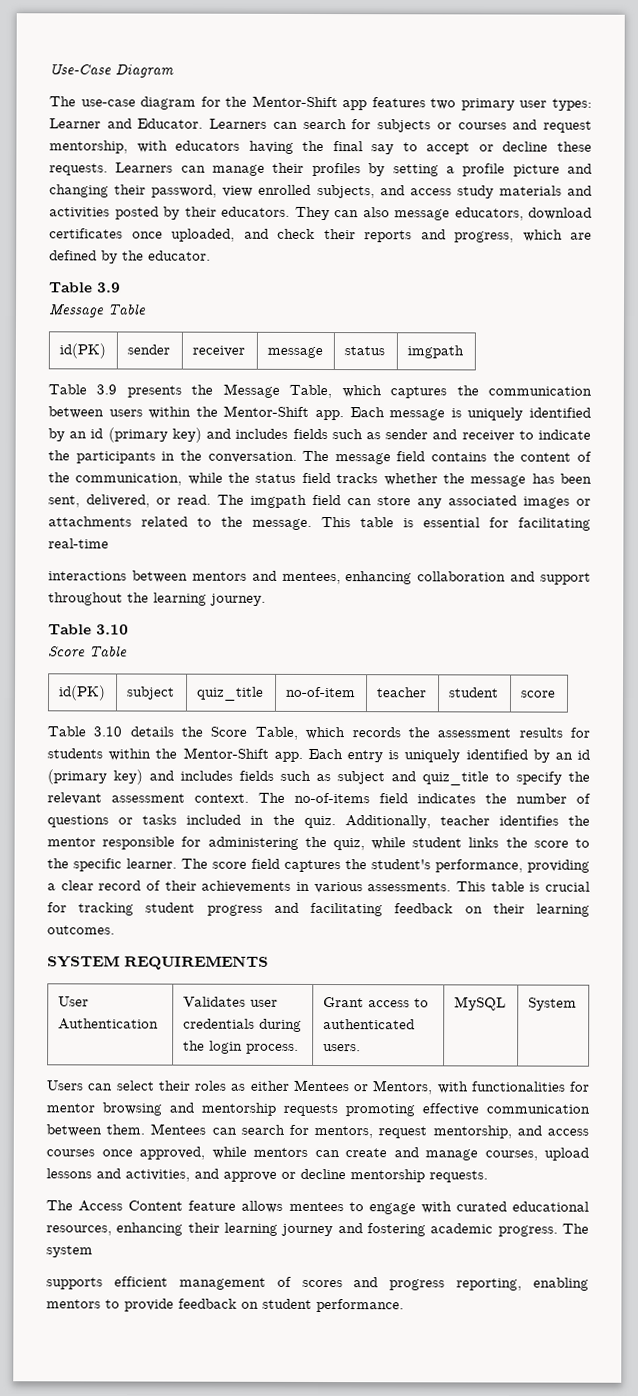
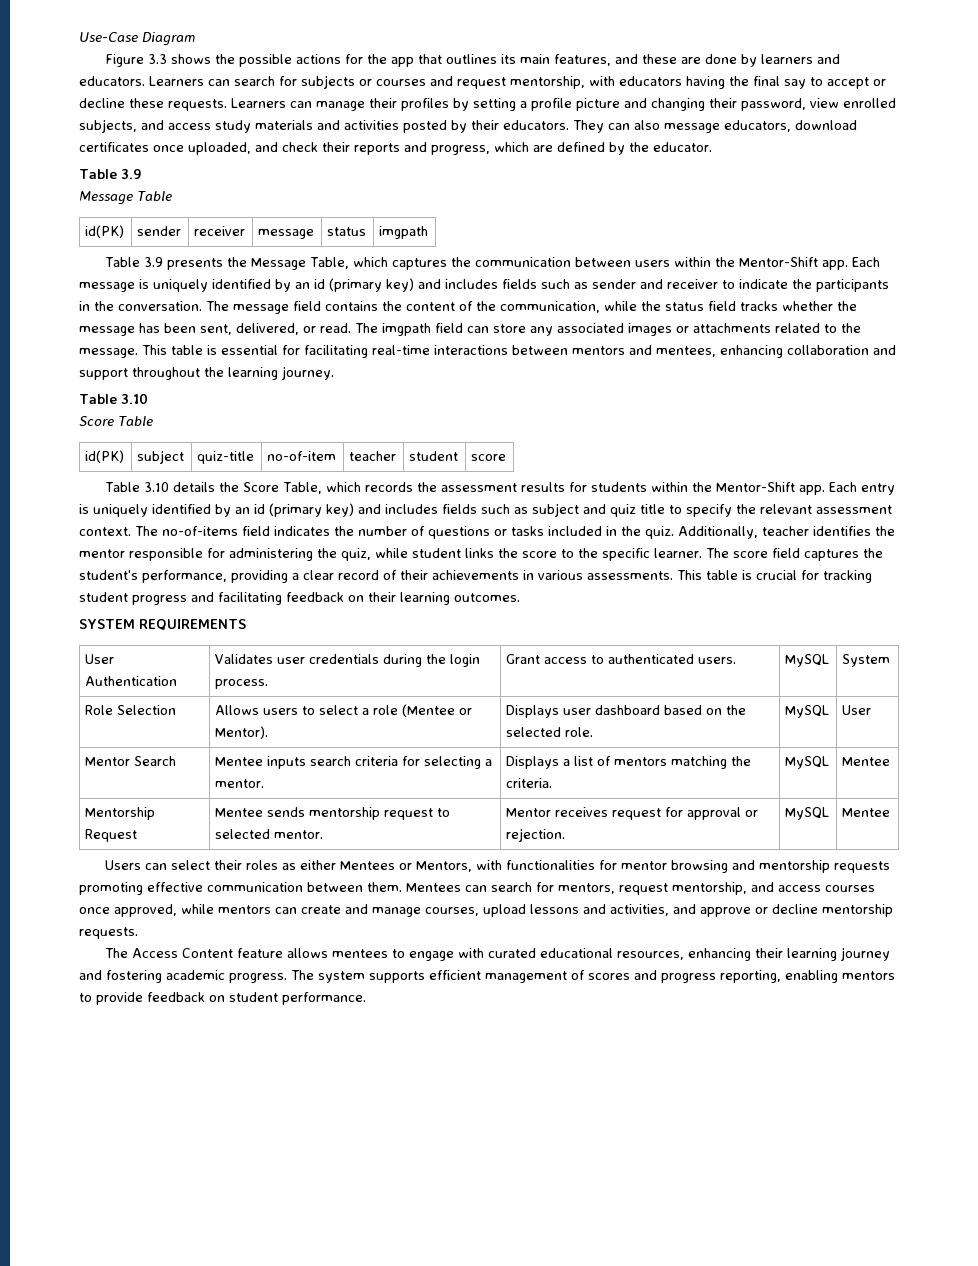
[49,95,592,111] [49,118,204,129] The use-case diagram for the Mentor-Shift app features two primary user types: Learner and Educator. -> [104,54,840,67] [79,76,145,86] Figure 3.3 shows the possible actions for the app that outlines its main features, and these are done by learners and educators.
(109, 543) // -> (430, 350) none
[195,686,264,701] quiz_title -> [197,451,255,464] quiz-title
[422,771,489,786] quiz_title -> [610,504,665,517] quiz title
(577, 1004) none -> [85,705,177,715] [215,704,473,717] [215,726,269,739] [506,705,747,718] [506,727,594,737] [785,705,830,718] [842,705,872,715] [85,756,177,766] [215,756,493,769] [215,779,265,788] [506,756,752,769] [506,778,553,788] [785,756,830,769] [842,757,891,766] [85,807,156,820] [85,829,138,842] [215,807,451,820] [215,829,324,839] [506,807,759,820] [506,828,566,842] [785,807,830,820] [842,808,891,817] // Role Selection | Allows users to select a role (Mentee or Mentor). | Displays user dashboard based on the selected role. | MySQL | User // Mentor Search | Mentee inputs search criteria for selecting a mentor. | Displays a list of mentors matching the criteria. | MySQL | Mentee // Mentorship Request | Mentee sends mentorship request to selected mentor. | Mentor receives request for approval or rejection. | MySQL | Mentee
(93, 1251) // -> (365, 977) none

